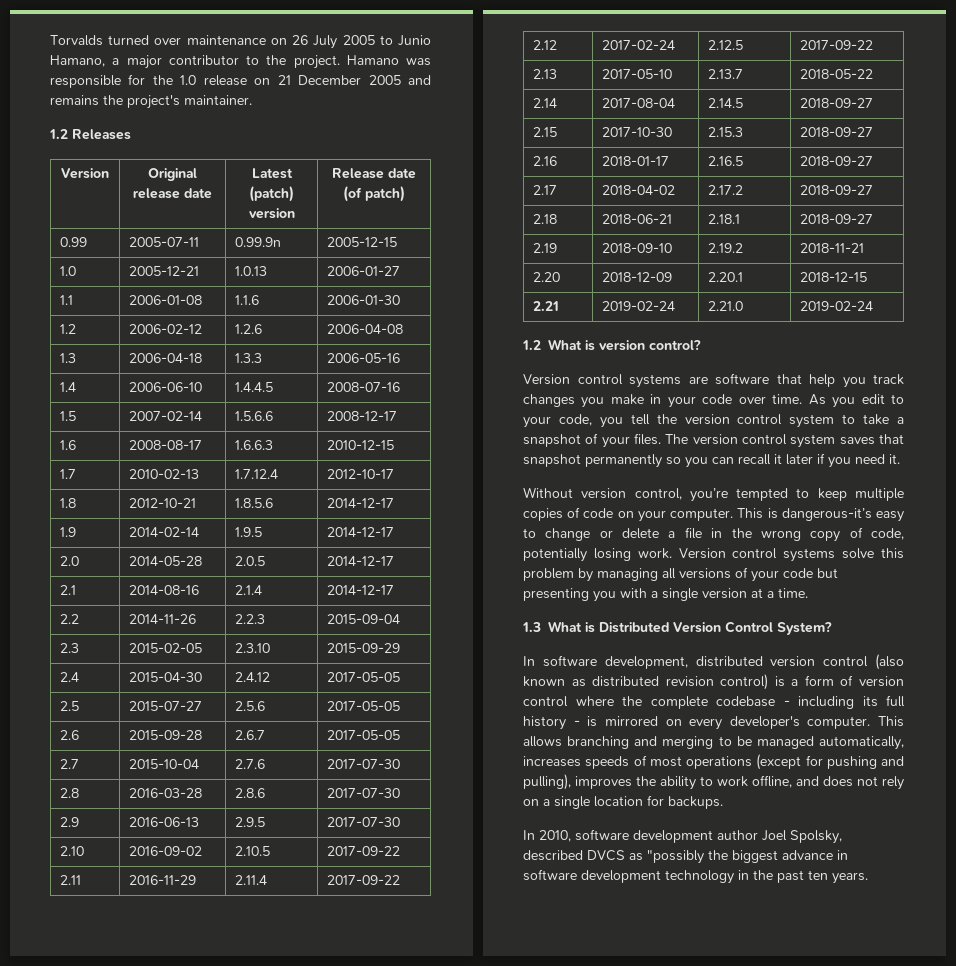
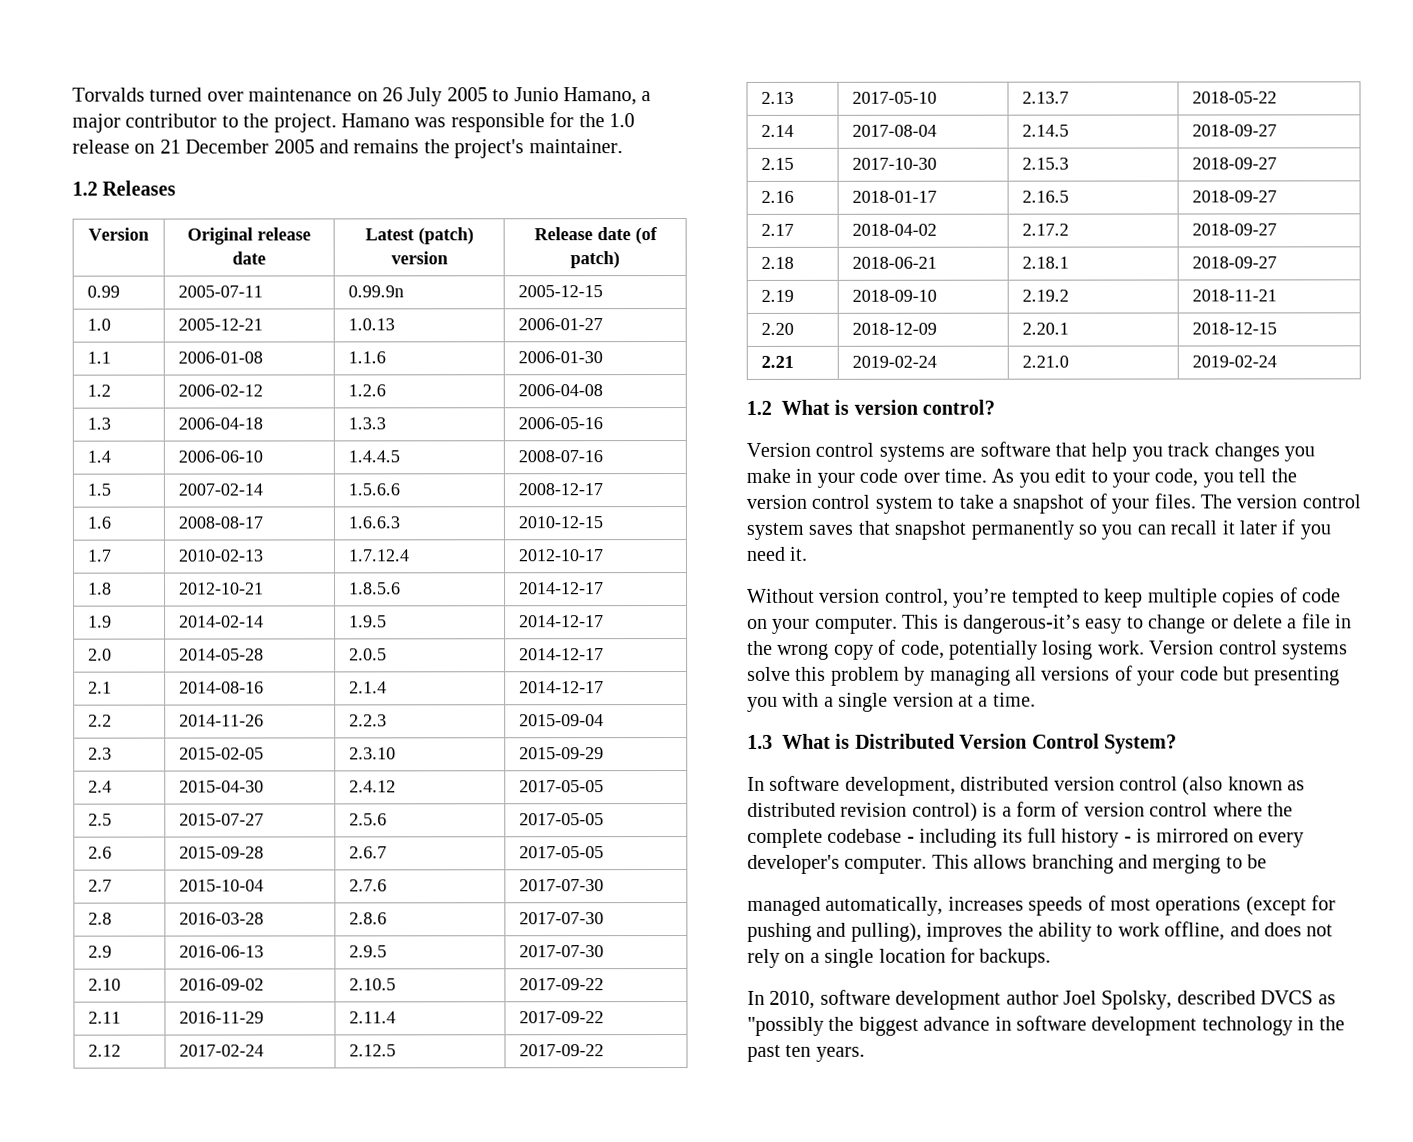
(752, 741) none -> (1268, 861) //

